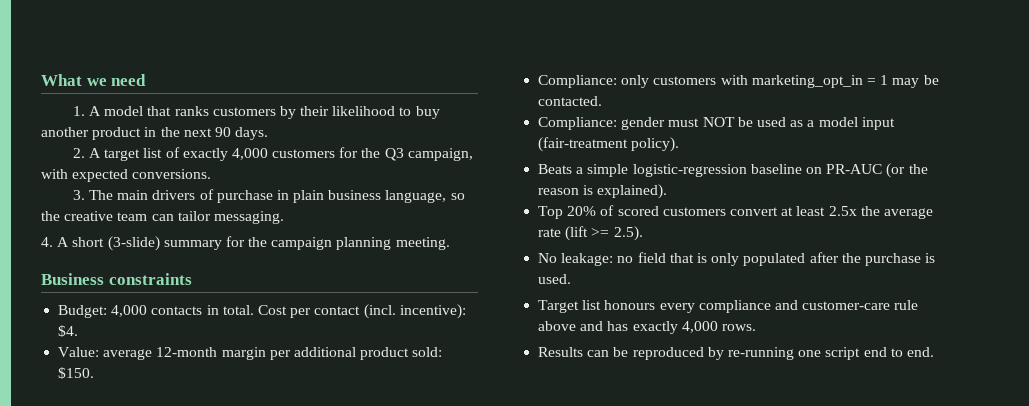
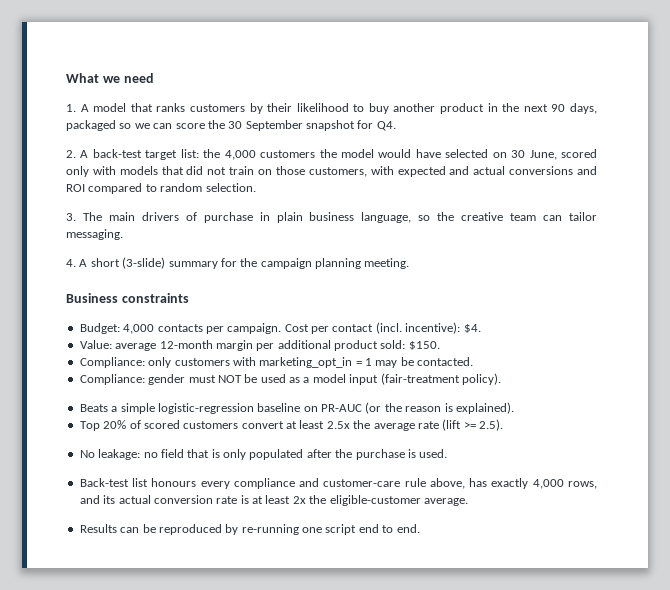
[235,127,269,140] [72,147,473,161] [41,169,212,182] days. // 2. A target list of exactly 4,000 customers for the Q3 campaign, with expected conversions. -> [569,103,597,114] [66,120,396,131] [66,149,597,160] [66,166,597,177] [66,183,256,194] days, packaged so we can score the 30 September snapshot for Q4. // 2. A back-test target list: the 4,000 customers the model would have selected on 30 June, scored only with models that did not train on those customers, with expected and actual conversions and ROI compared to random selection.
[206,305,254,315] in total. -> [205,323,282,334] per campaign.
[538,300,580,313] Target -> [79,478,129,487] Back-test
[538,321,604,331] above and -> [429,478,465,489] above,
[721,324,756,331] rows. -> [567,481,597,489] [79,495,468,506] rows, and its actual conversion rate is at least 2x the eligible-customer average.

